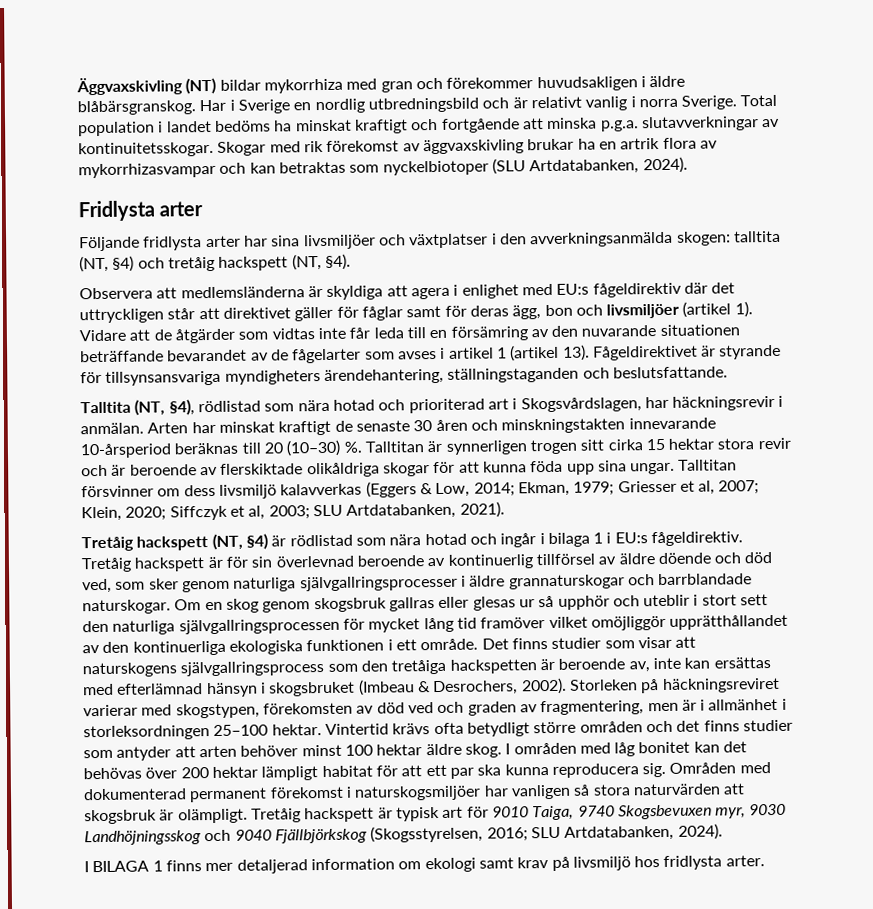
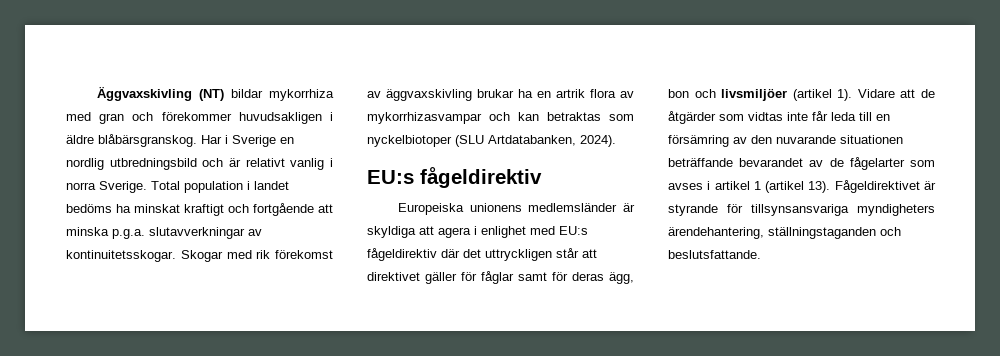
[78,200,204,222] [79,230,781,252] [79,253,351,273] [79,286,305,300] Fridlysta arter // Följande fridlysta arter har sina livsmiljöer och växtplatser i den avverkningsanmälda skogen: talltita (NT, §4) och tretåig hackspett (NT, §4). // Observera att medlemsländerna -> [367,167,542,188] [397,203,618,215] EU:s fågeldirektiv // Europeiska unionens medlemsländer
[80,395,784,416] [80,417,716,436] [80,437,791,459] [81,459,738,478] [81,480,760,499] [81,501,505,522] [81,531,744,552] [81,552,773,573] [82,573,753,594] [82,594,769,615] [82,614,789,635] [82,636,697,656] [82,657,771,678] [83,677,780,698] [83,698,787,719] [83,719,793,741] [83,741,748,761] [83,762,771,781] [83,783,746,803] [84,803,787,825] [84,823,723,846] [84,855,765,874] // Talltita (NT, §4), rödlistad som nära hotad och prioriterad art i Skogsvårdslagen, har häckningsrevir i anmälan. Arten har minskat kraftigt de senaste 30 åren och minskningstakten innevarande 10-årsperiod beräknas till 20 (10–30) %. Talltitan är synnerligen trogen sitt cirka 15 hektar stora revir och är beroende av flerskiktade olikåldriga skogar för att kunna föda upp sina ungar. Talltitan försvinner om dess livsmiljö kalavverkas (Eggers & Low, 2014; Ekman, 1979; Griesser et al, 2007; Klein, 2020; Siffczyk et al, 2003; SLU Artdatabanken, 2021). // Tretåig hackspett (NT, §4) är rödlistad som nära hotad och ingår i bilaga 1 i EU:s fågeldirektiv. Tretåig hackspett är för sin överlevnad beroende av kontinuerlig tillförsel av äldre döende och död ved, som sker genom naturliga självgallringsprocesser i äldre grannaturskogar och barrblandade naturskogar. Om en skog genom skogsbruk gallras eller glesas ur så upphör och uteblir i stort sett den naturliga självgallringsprocessen för mycket lång tid framöver vilket omöjliggör upprätthållandet av den kontinuerliga ekologiska funktionen i ett område. Det finns studier som visar att naturskogens självgallringsprocess som den tretåiga hackspetten är beroende av, inte kan ersättas med efterlämnad hänsyn i skogsbruket (Imbeau & Desrochers, 2002). Storleken på häckningsreviret varierar med skogstypen, förekomsten av död ved och graden av fragmentering, men är i allmänhet i storleksordningen 25–100 hektar. Vintertid krävs ofta betydligt större områden och det finns studier som antyder att arten behöver minst 100 hektar äldre skog. I områden med låg bonitet kan det behövas över 200 hektar lämpligt habitat för att ett par ska kunna reproducera sig. Områden med dokumenterad permanent förekomst i naturskogsmiljöer har vanligen så stora naturvärden att skogsbruk är olämpligt. Tretåig hackspett är typisk art för 9010 Taiga, 9740 Skogsbevuxen myr, 9030 Landhöjningsskog och 9040 Fjällbjörkskog (Skogsstyrelsen, 2016; SLU Artdatabanken, 2024). // I BILAGA 1 finns mer detaljerad information om ekologi samt krav på livsmiljö hos fridlysta arter. -> (761, 254) none

